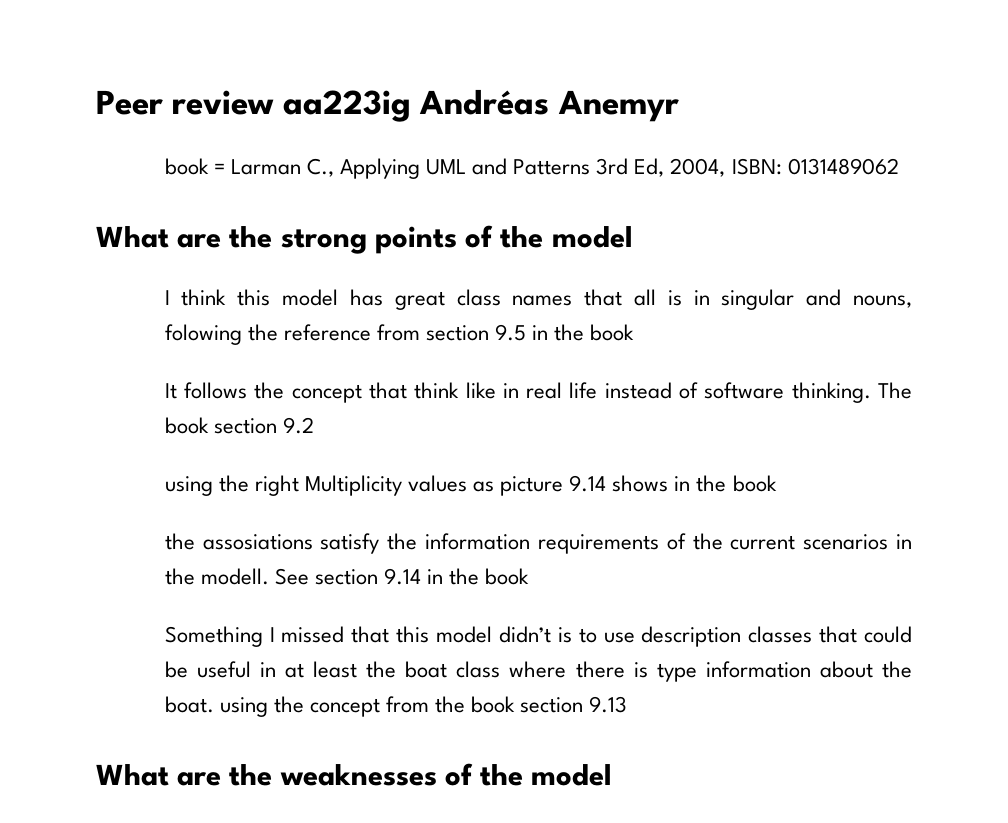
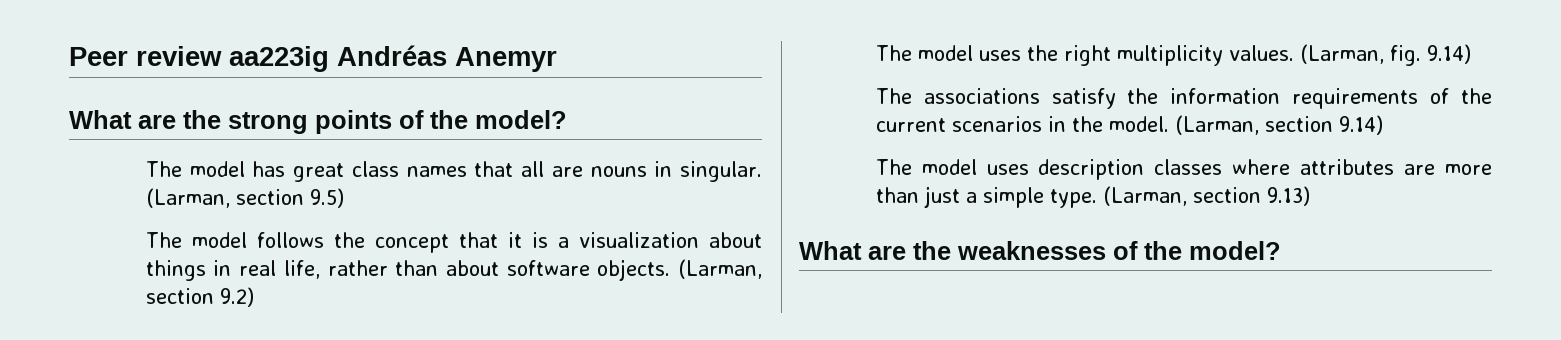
[164,158,899,179] // book = Larman C., Applying UML and Patterns 3rd Ed, 2004, ISBN: 0131489062 -> (557, 59) none
[551,226,633,248] [164,289,271,306] model // I think this -> [475,110,567,129] [145,161,182,177] model? // The
[667,289,912,310] [164,324,635,345] [164,382,912,403] [164,417,314,434] [164,475,777,496] [164,533,313,550] is in singular and nouns, folowing the reference from section 9.5 in the book // It follows the concept that think like in real life instead of software thinking. The book section 9.2 // using the right Multiplicity values as picture 9.14 shows in the book // the assosiations -> [551,161,763,182] [145,188,344,208] [145,232,762,253] [145,259,762,281] [145,287,254,307] [875,44,1471,66] [875,88,1040,104] are nouns in singular. (Larman, section 9.5) // The model follows the concept that it is a visualization about things in real life, rather than about software objects. (Larman, section 9.2) // The model uses the right multiplicity values. (Larman, fig. 9.14) // The associations
[200,568,530,585] [164,626,913,647] [164,661,912,682] [164,696,628,717] modell. See section 9.14 in the book // Something I missed that this model didn’t is to use description classes that could be useful in at least the boat class where there is type information about the boat. using the concept from the book section 9.13 -> [1108,115,1383,135] [875,159,1492,180] [875,186,1310,208] model. (Larman, section 9.14) // The model uses description classes where attributes are more than just a simple type. (Larman, section 9.13)
[531,764,613,786] model -> [1189,241,1281,260] model?

